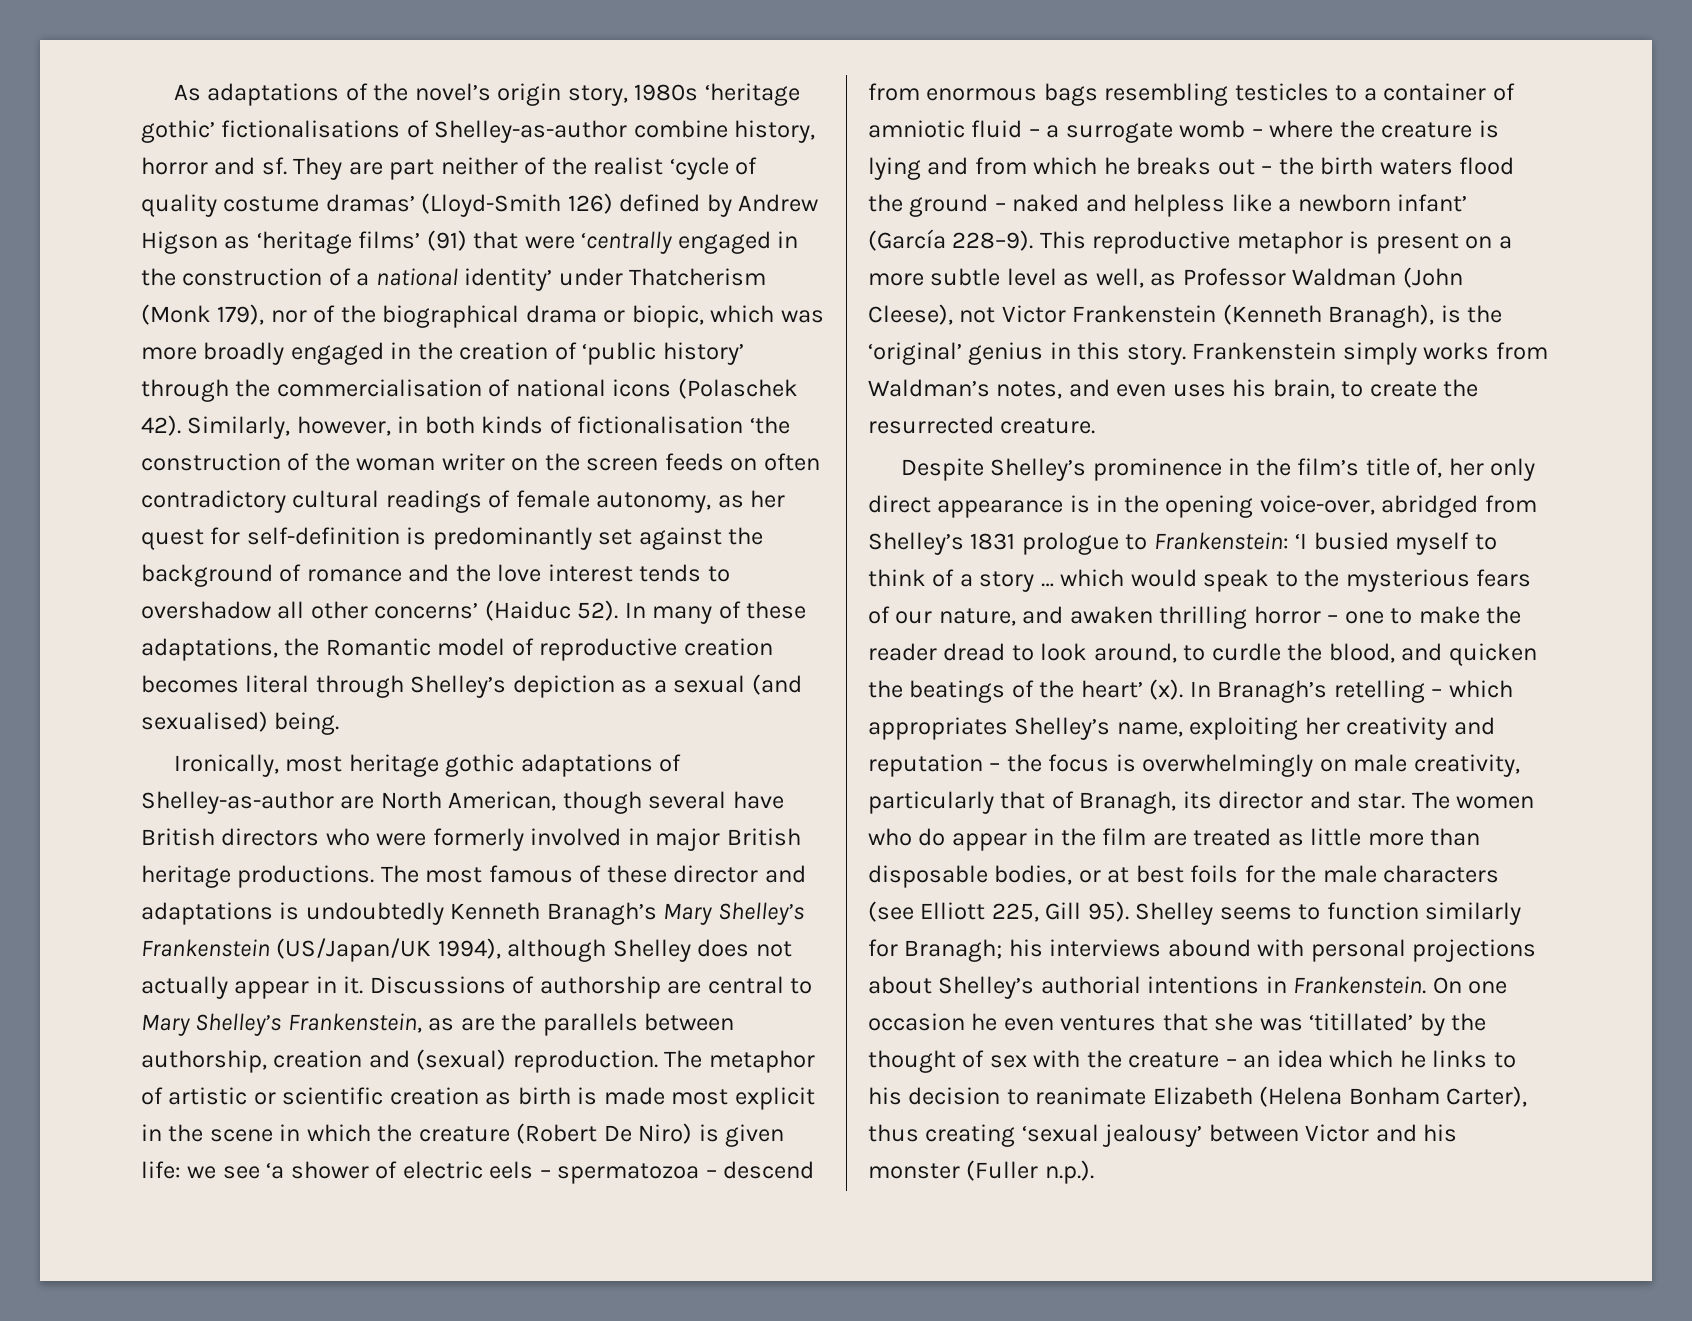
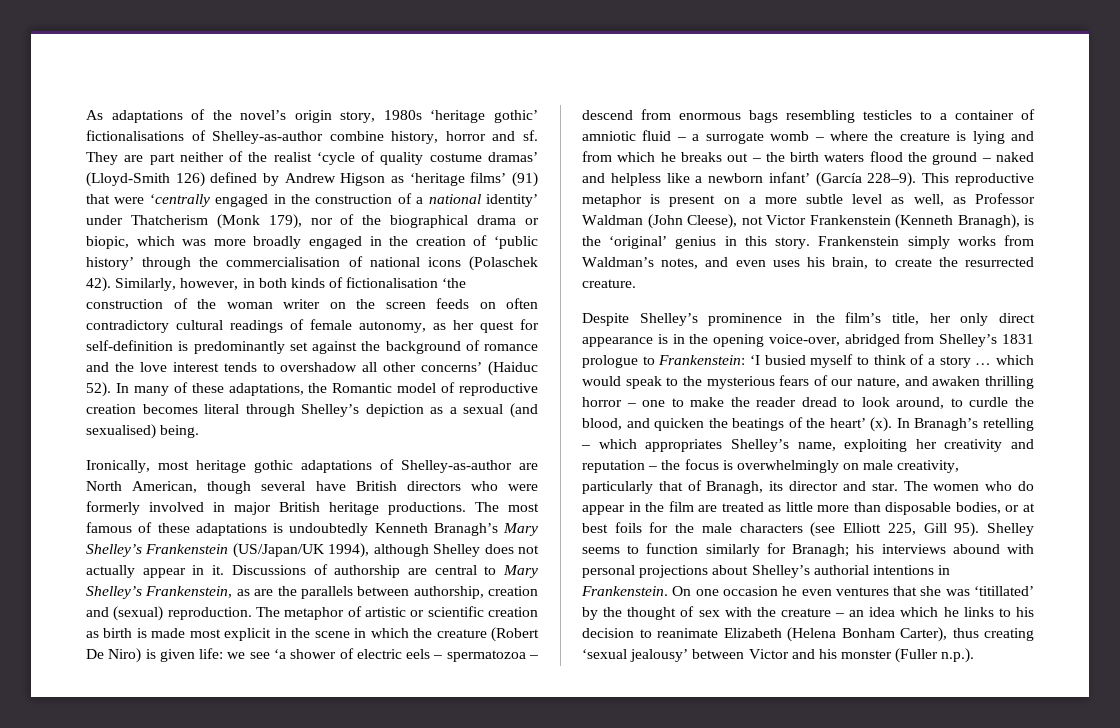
[673,865,806,883] director and -> (190, 528) none
[1365,458,1443,478] title of, -> [892,313,919,325] title,

